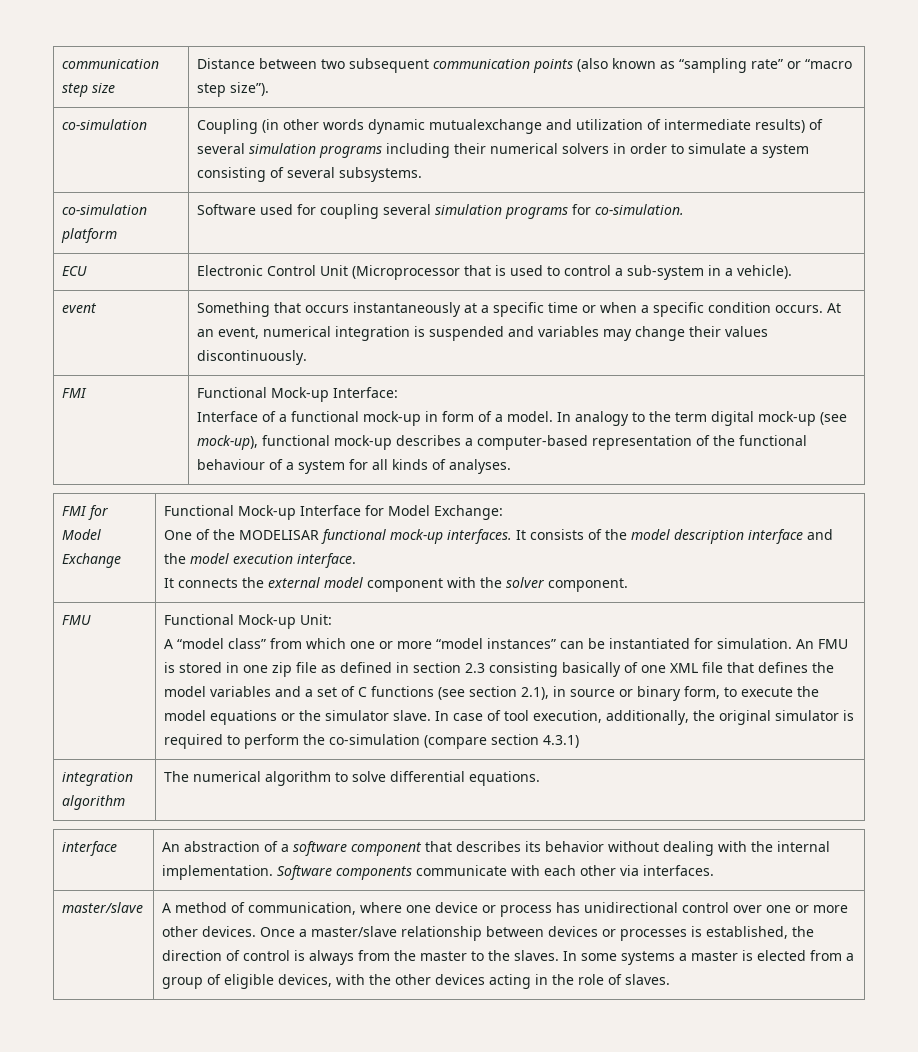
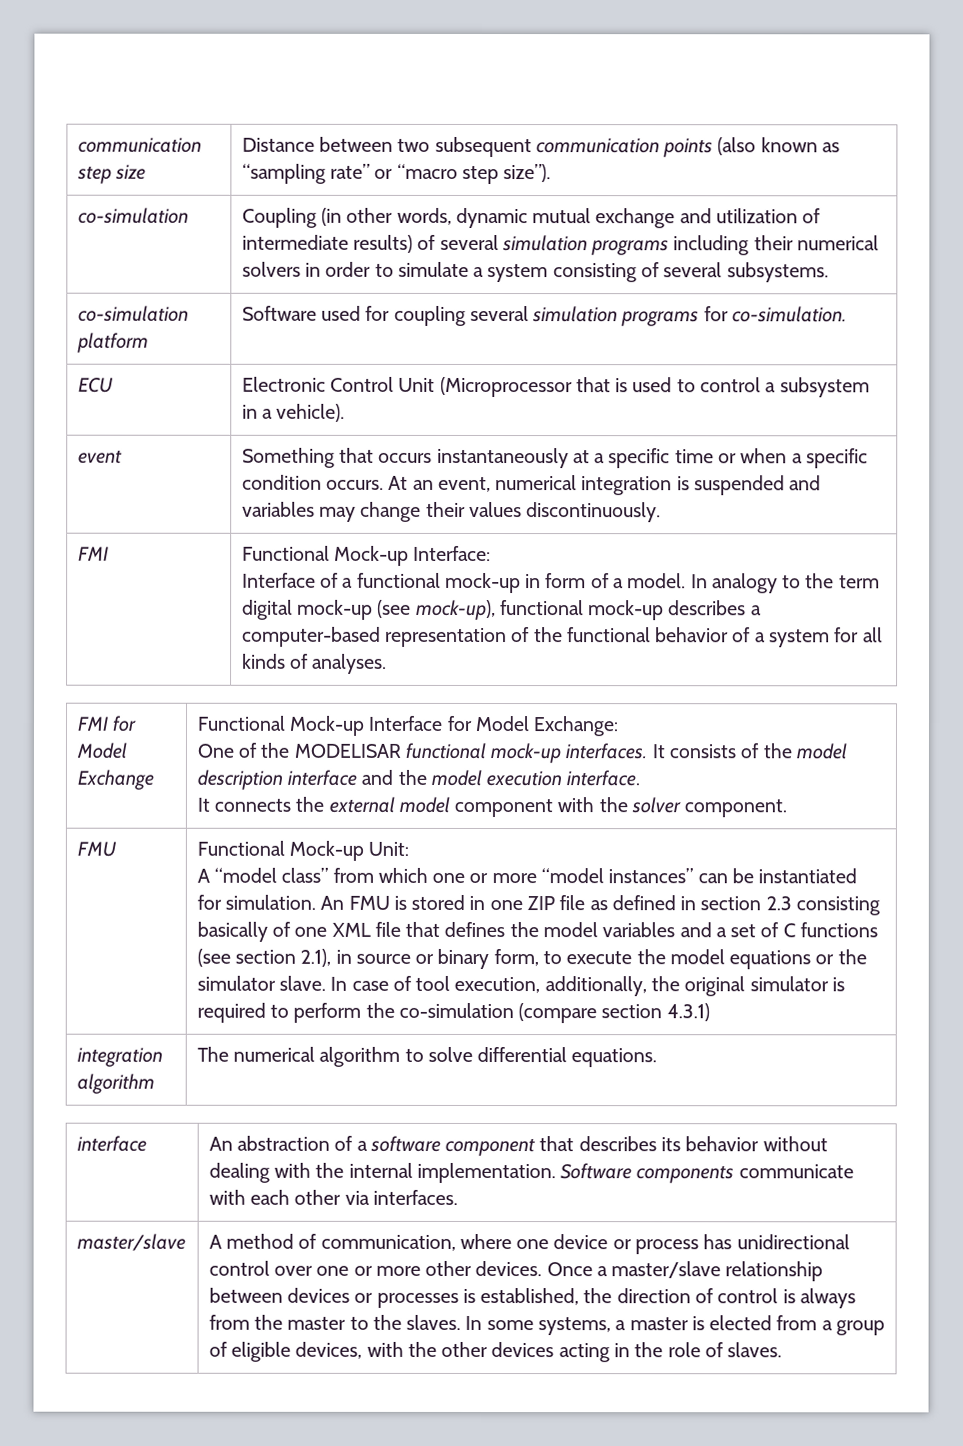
[323,119,543,134] words dynamic mutualexchange -> [396,207,676,229] words, dynamic mutual exchange
[627,265,705,280] sub-system -> [779,377,870,398] subsystem
[197,459,266,470] behaviour -> [655,627,730,643] behavior
[272,662,293,677] zip -> [526,896,555,911] ZIP
[621,951,676,965] systems -> [537,1317,611,1336] systems,

